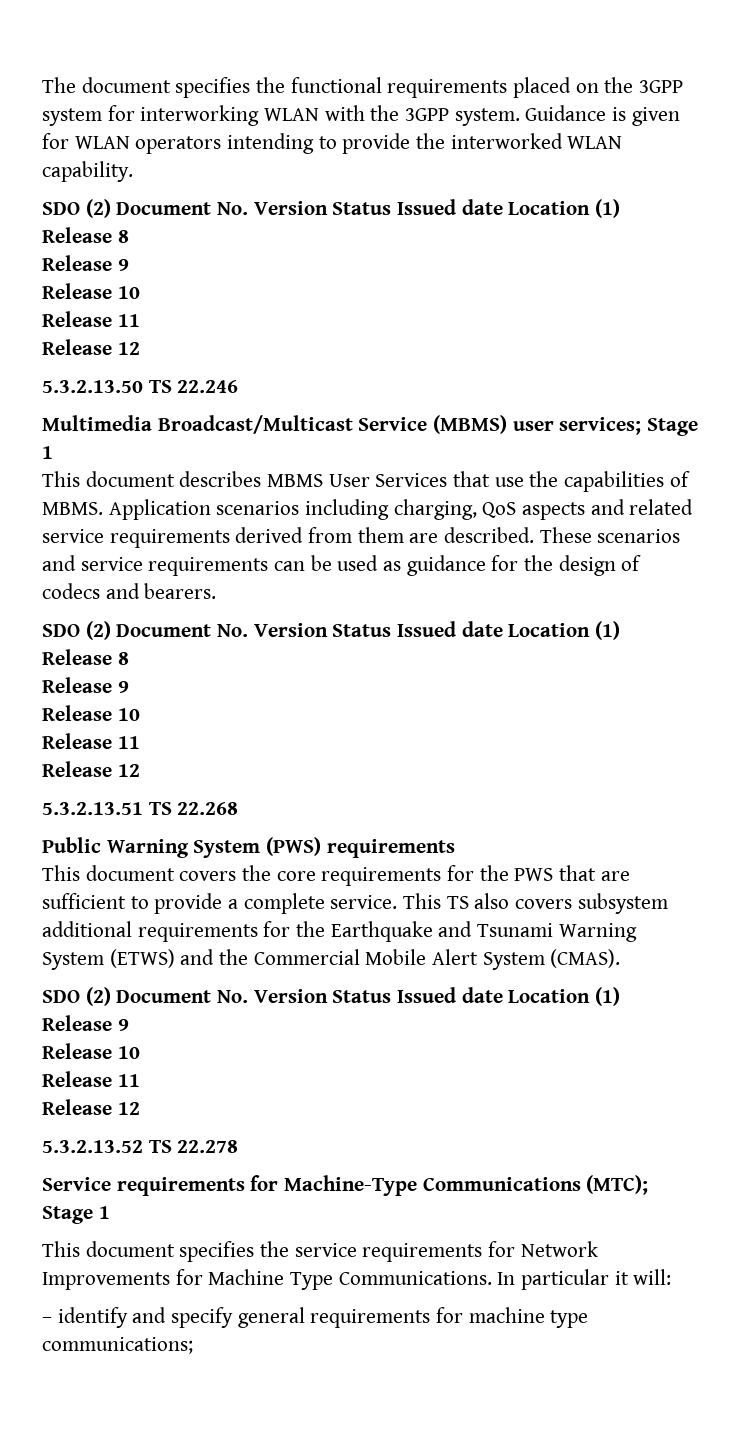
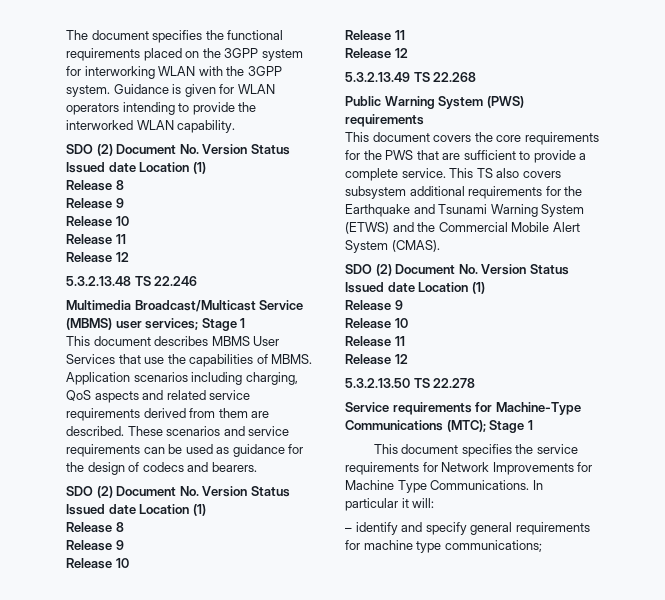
[42,380,143,393] 5.3.2.13.50 -> [66,276,131,286] 5.3.2.13.48
[42,802,143,815] 5.3.2.13.51 -> [345,72,410,82] 5.3.2.13.49
[42,1140,143,1153] 5.3.2.13.52 -> [345,378,410,388] 5.3.2.13.50

